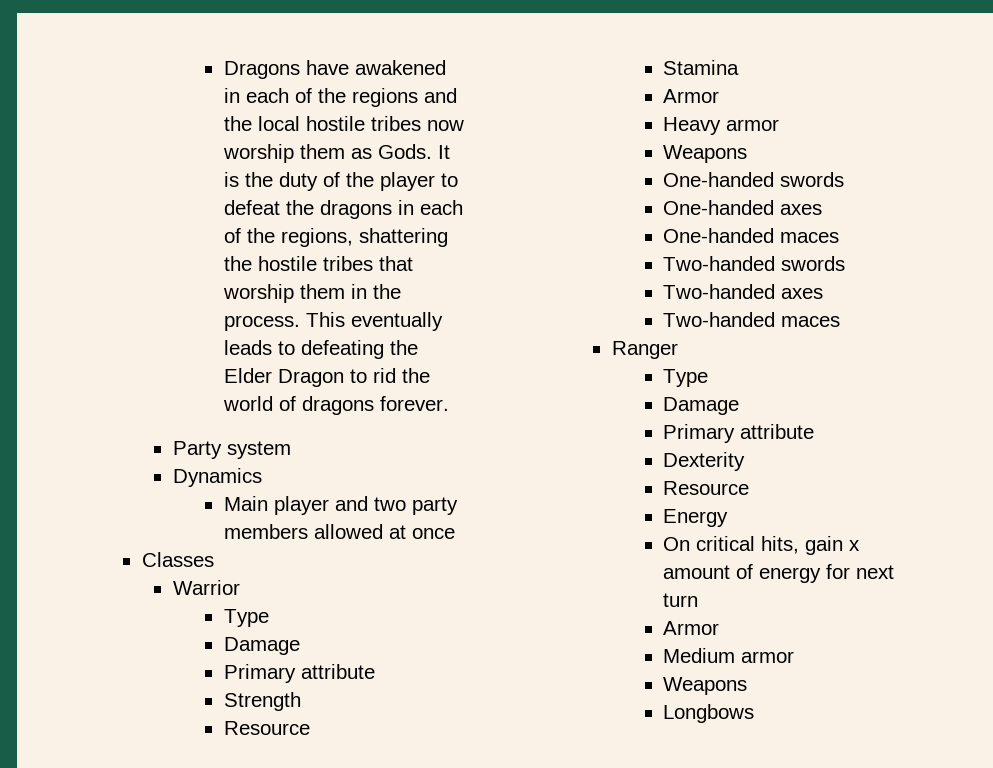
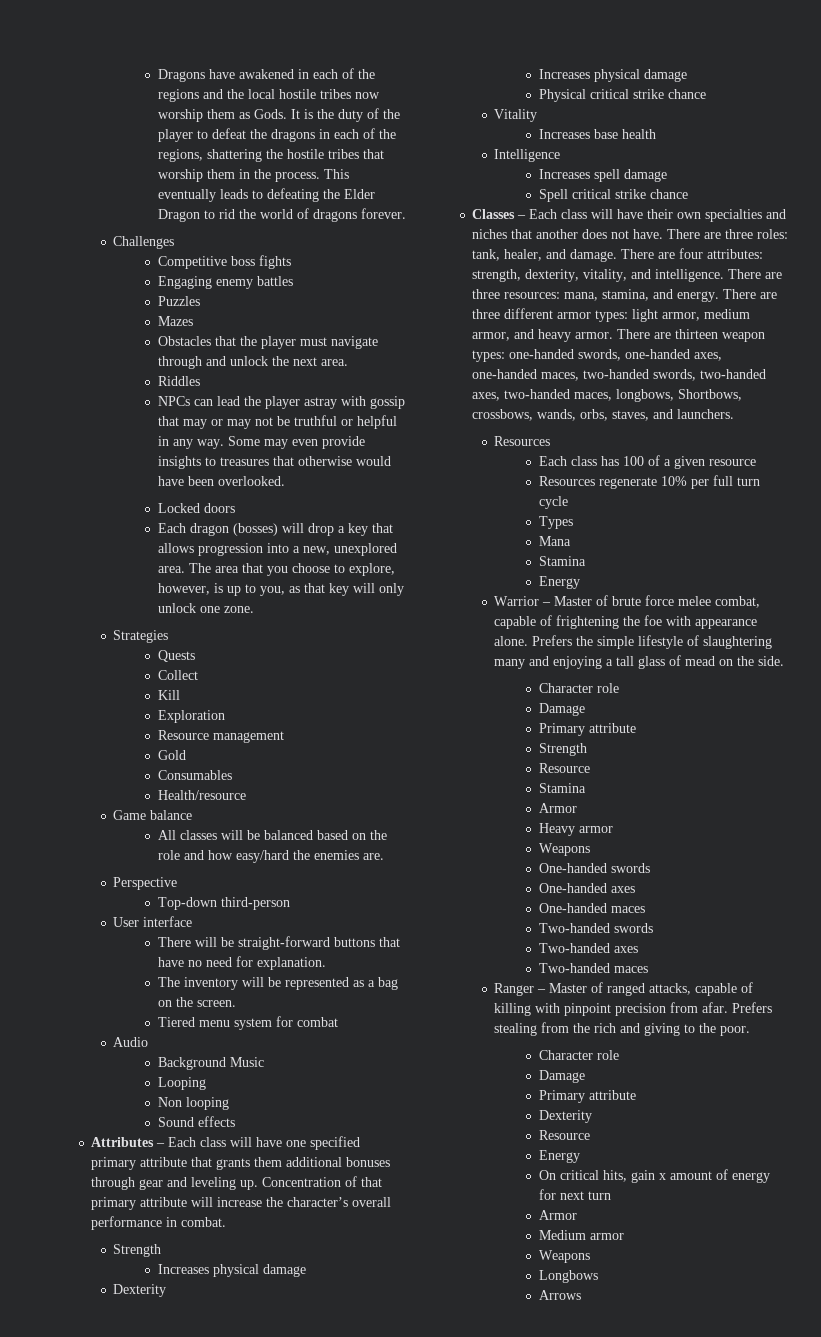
[172,441,291,459] [172,468,262,487] [223,496,458,515] [223,524,455,539] [141,552,214,567] [172,580,240,595] [223,609,269,627] Party system // Dynamics // Main player and two party members allowed at once // Classes // Warrior // Type -> [113,236,175,249] [157,255,291,269] [157,276,293,289] [157,296,200,306] [157,316,193,326] [157,336,378,349] [157,356,348,369] [157,376,200,386] [157,396,405,409] [157,415,397,429] [157,436,365,449] [157,456,391,469] [157,476,285,486] [157,503,235,513] [157,523,393,536] [157,543,397,556] [157,563,395,576] [157,583,404,596] [157,603,254,613] [113,630,169,643] [157,650,195,662] [157,670,198,680] [157,690,180,700] [157,710,225,723] [157,730,284,743] [157,750,186,760] [157,770,232,780] [157,790,246,800] [113,810,193,820] [157,830,387,840] [157,850,384,863] [113,877,178,890] [157,897,290,910] [113,916,193,927] [157,936,400,950] [157,956,326,970] [157,977,398,990] [157,997,236,1007] [157,1016,338,1030] [113,1037,149,1047] [157,1057,264,1070] [157,1077,206,1090] [157,1097,229,1110] [157,1116,235,1127] [91,1136,361,1150] [91,1157,391,1170] [91,1176,383,1190] [91,1197,392,1210] [91,1216,227,1230] [113,1244,162,1257] [157,1264,306,1277] [113,1284,167,1297] [538,69,687,82] [538,89,706,102] [494,109,538,122] [538,129,656,139] [494,149,561,162] [538,169,667,182] [538,189,688,202] [472,209,787,222] [472,229,789,239] [472,248,764,262] [472,269,783,282] [472,289,778,302] [472,308,751,322] [472,329,766,342] [472,349,723,362] [472,369,767,381] [472,389,743,402] [472,409,735,421] [494,436,551,446] [538,455,756,469] [538,475,760,489] [538,496,568,509] [538,516,573,529] [538,536,571,546] [538,556,586,566] [538,576,580,589] [494,595,761,608] [494,615,758,629] [494,635,773,649] [494,655,785,669] [538,683,619,693] Challenges // Competitive boss fights // Engaging enemy battles // Puzzles // Mazes // Obstacles that the player must navigate through and unlock the next area. // Riddles // NPCs can lead the player astray with gossip that may or may not be truthful or helpful in any way. Some may even provide insights to treasures that otherwise would have been overlooked. // Locked doors // Each dragon (bosses) will drop a key that allows progression into a new, unexplored area. The area that you choose to explore, however, is up to you, as that key will only unlock one zone. // Strategies // Quests // Collect // Kill // Exploration // Resource management // Gold // Consumables // Health/resource // Game balance // All classes will be balanced based on the role and how easy/hard the enemies are. // Perspective // Top-down third-person // User interface // There will be straight-forward buttons that have no need for explanation. // The inventory will be represented as a bag on the screen. // Tiered menu system for combat // Audio // Background Music // Looping // Non looping // Sound effects // Attributes – Each class will have one specified primary attribute that grants them additional bonuses through gear and leveling up. Concentration of that primary attribute will increase the character’s overall performance in combat. // Strength // Increases physical damage // Dexterity // Increases physical damage // Physical critical strike chance // Vitality // Increases base health // Intelligence // Increases spell damage // Spell critical strike chance // Classes – Each class will have their own specialties and niches that another does not have. There are three roles: tank, healer, and damage. There are four attributes: strength, dexterity, vitality, and intelligence. There are three resources: mana, stamina, and energy. There are three different armor types: light armor, medium armor, and heavy armor. There are thirteen weapon types: one-handed swords, one-handed axes, one-handed maces, two-handed swords, two-handed axes, two-handed maces, longbows, Shortbows, crossbows, wands, orbs, staves, and launchers. // Resources // Each class has 100 of a given resource // Resources regenerate 10% per full turn cycle // Types // Mana // Stamina // Energy // Warrior – Master of brute force melee combat, capable of frightening the foe with appearance alone. Prefers the simple lifestyle of slaughtering many and enjoying a tall glass of mead on the side. // Character role
[662,369,708,387] // Type -> [537,982,754,996] [494,1002,773,1016] [494,1022,751,1036] [538,1050,619,1060] – Master of ranged attacks, capable of killing with pinpoint precision from afar. Prefers stealing from the rich and giving to the poor. // Character role
(754, 713) none -> [538,1290,581,1300] // Arrows

